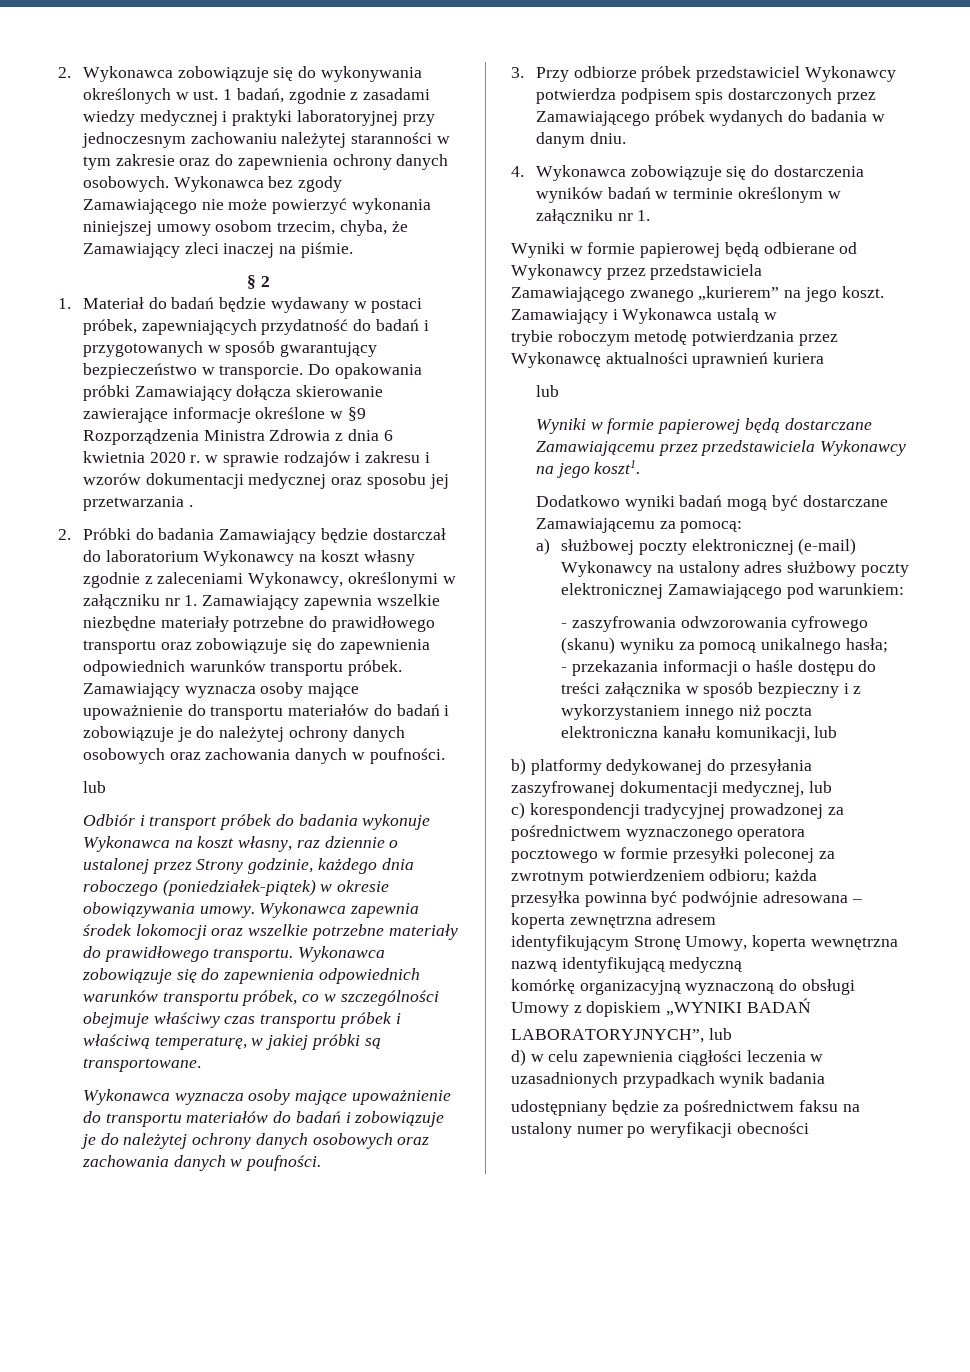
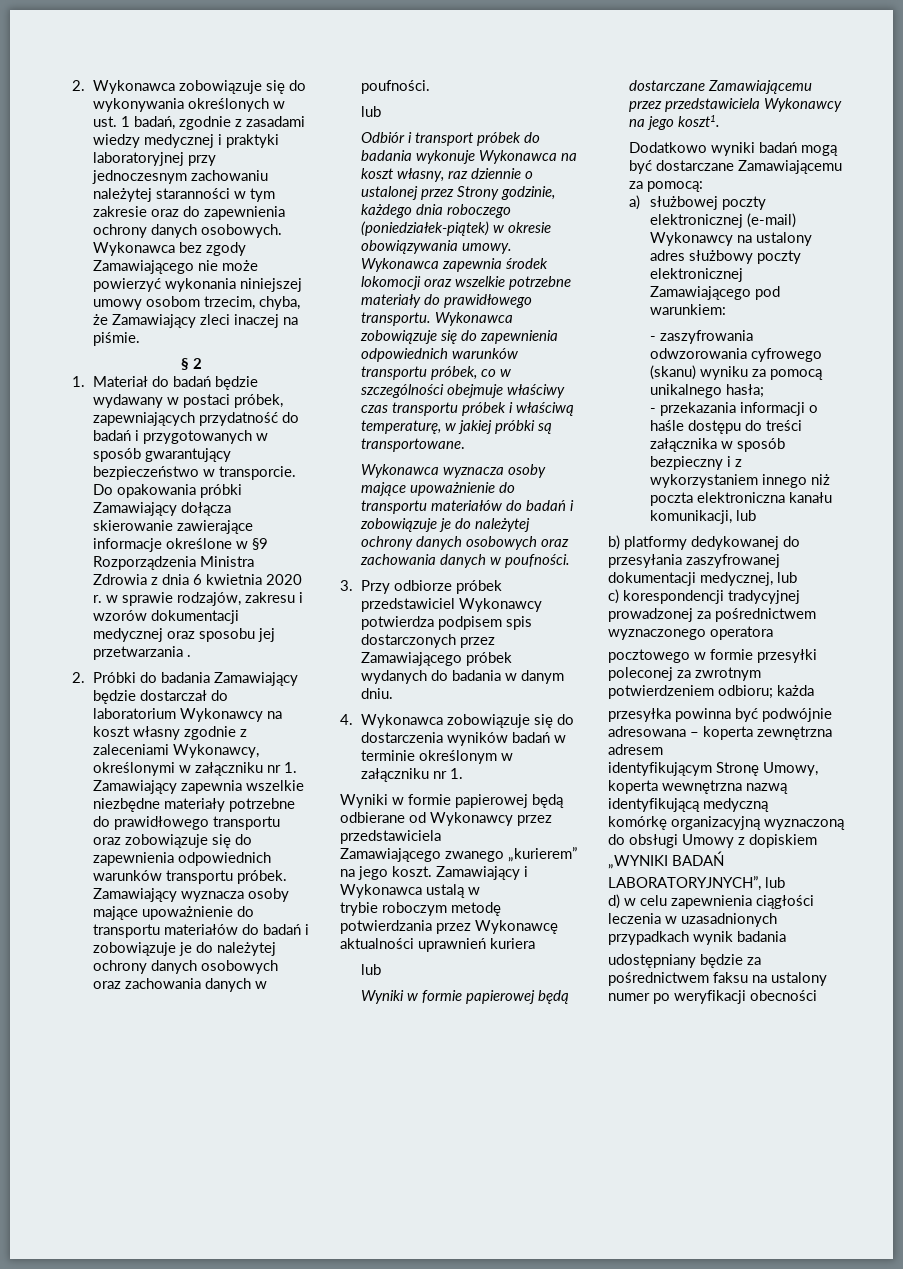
[283,451,361,467] rodzajów i -> [177,592,242,606] rodzajów,

